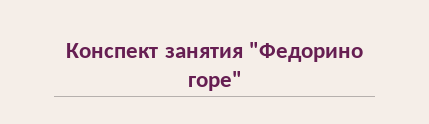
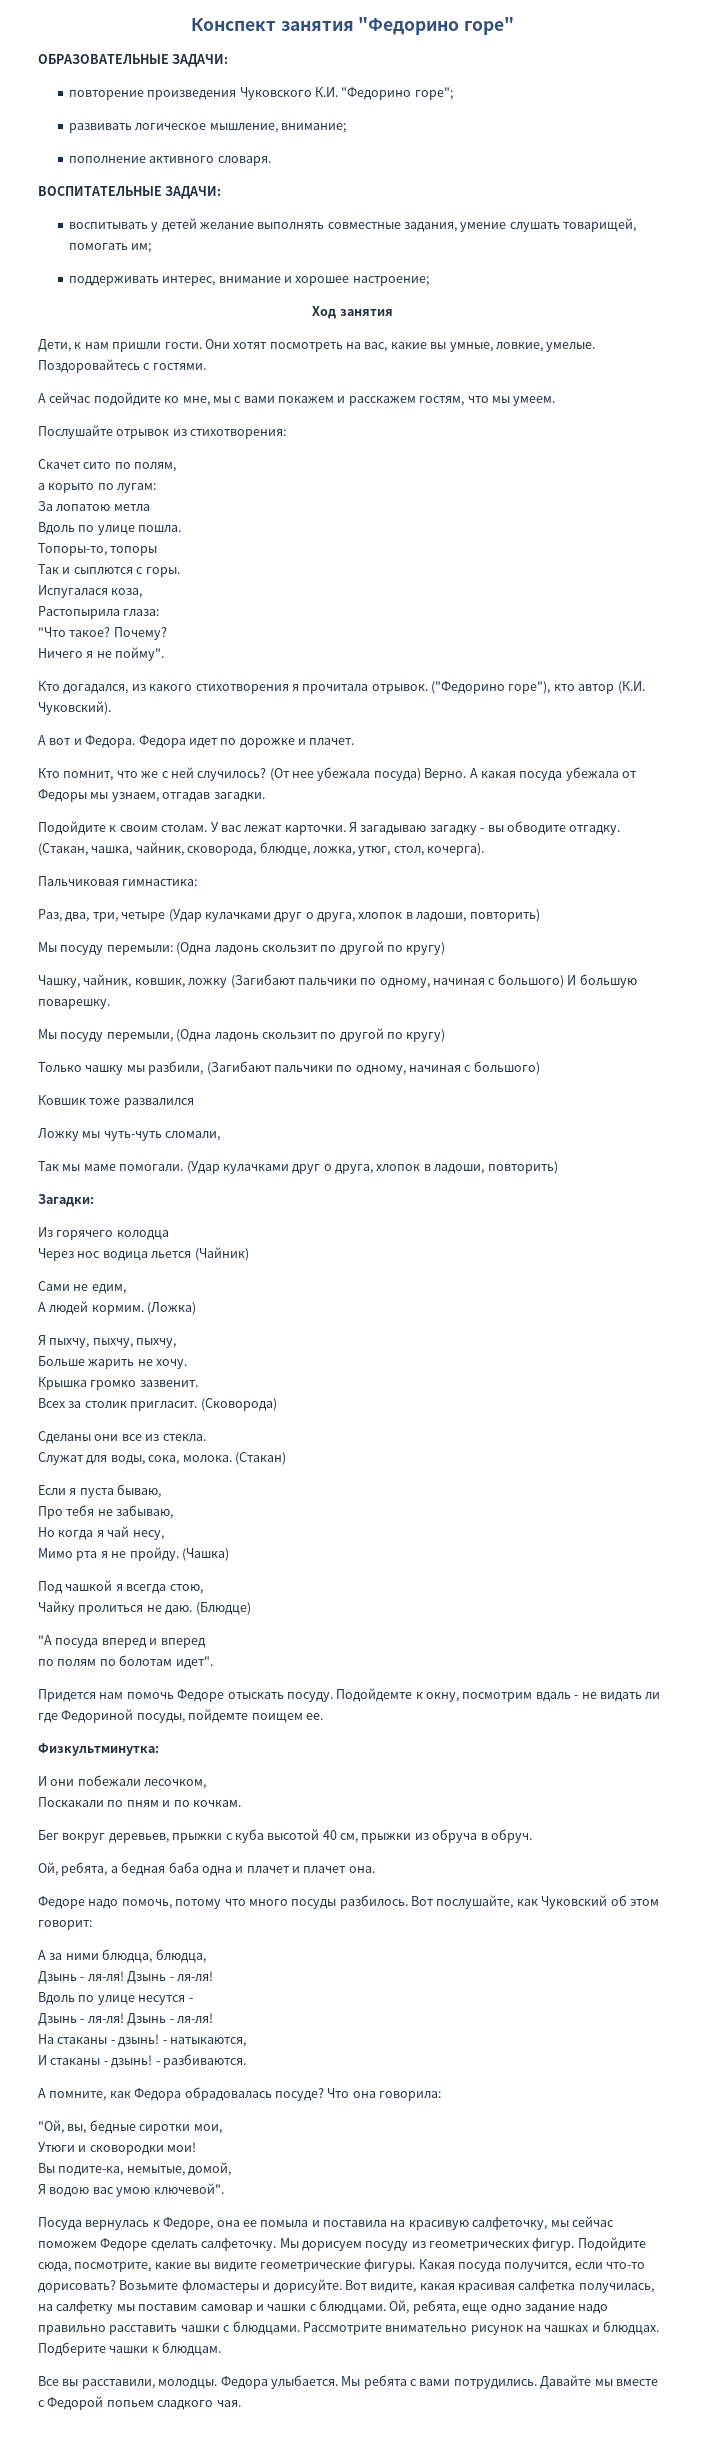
(242, 81) none -> [38,54,229,67] [68,87,453,100] [68,123,346,133] [68,156,271,166] [38,186,222,199] [68,218,637,232] [68,243,152,253] [68,276,429,286] [312,306,393,319] [38,339,596,352] [38,359,206,373] [38,392,556,406] [38,425,287,439] [38,459,177,472] [38,483,157,493] [38,501,150,511] [38,522,182,535] [38,543,158,556] [38,564,180,577] [38,585,143,598] [38,606,160,619] [38,627,167,640] [38,647,165,661] [38,681,645,694] [38,701,111,715] [38,735,355,748] [38,767,637,781] [38,789,265,802] [38,821,621,835] [38,842,484,856] [38,876,198,886] [38,909,540,922] [38,941,446,955] [38,974,637,988] [38,999,110,1009] [38,1028,446,1042] [38,1061,540,1075] [38,1095,194,1108] [38,1128,221,1141] [38,1161,558,1174] [38,1194,94,1207] [38,1227,169,1240] [38,1247,249,1261] [38,1281,126,1294] [38,1301,197,1315] [38,1335,177,1348] [38,1356,188,1369] [38,1377,198,1390] [38,1398,277,1411] [38,1431,206,1444] [38,1452,286,1465] [38,1484,162,1498] [38,1505,174,1519] [38,1526,164,1540] [38,1547,229,1561] [38,1580,203,1594] [38,1601,251,1615] [38,1635,206,1648] [38,1655,213,1669] [38,1688,661,1702] [38,1709,323,1723] [38,1743,159,1756] [38,1775,207,1789] [38,1797,241,1807] [38,1829,532,1843] [38,1862,375,1876] [38,1895,659,1909] [38,1920,92,1930] [38,1949,206,1963] [38,1971,213,1984] [38,1992,193,2005] [38,2013,213,2026] [38,2034,246,2047] [38,2054,246,2068] [38,2087,441,2101] [38,2120,222,2134] [38,2142,197,2155] [38,2162,232,2176] [38,2183,224,2197] [38,2216,614,2230] [38,2237,646,2251] [38,2259,646,2272] [38,2279,654,2293] [38,2300,609,2314] [38,2321,660,2335] [38,2342,222,2356] [38,2375,658,2389] [38,2396,241,2410] // ОБРАЗОВАТЕЛЬНЫЕ ЗАДАЧИ: // повторение произведения Чуковского К.И. "Федорино горе"; // развивать логическое мышление, внимание; // пополнение активного словаря. // ВОСПИТАТЕЛЬНЫЕ ЗАДАЧИ: // воспитывать у детей желание выполнять совместные задания, умение слушать товарищей, помогать им; // поддерживать интерес, внимание и хорошее настроение; // Ход занятия // Дети, к нам пришли гости. Они хотят посмотреть на вас, какие вы умные, ловкие, умелые. Поздоровайтесь с гостями. // А сейчас подойдите ко мне, мы с вами покажем и расскажем гостям, что мы умеем. // Послушайте отрывок из стихотворения: // Скачет сито по полям, // а корыто по лугам: // За лопатою метла // Вдоль по улице пошла. // Топоры-то, топоры // Так и сыплются с горы. // Испугалася коза, // Растопырила глаза: // "Что такое? Почему? // Ничего я не пойму". // Кто догадался, из какого стихотворения я прочитала отрывок. ("Федорино горе"), кто автор (К.И. Чуковский). // А вот и Федора. Федора идет по дорожке и плачет. // Кто помнит, что же с ней случилось? (От нее убежала посуда) Верно. А какая посуда убежала от Федоры мы узнаем, отгадав загадки. // Подойдите к своим столам. У вас лежат карточки. Я загадываю загадку - вы обводите отгадку. (Стакан, чашка, чайник, сковорода, блюдце, ложка, утюг, стол, кочерга). // Пальчиковая гимнастика: // Раз, два, три, четыре (Удар кулачками друг о друга, хлопок в ладоши, повторить) // Мы посуду перемыли: (Одна ладонь скользит по другой по кругу) // Чашку, чайник, ковшик, ложку (Загибают пальчики по одному, начиная с большого) И большую поварешку. // Мы посуду перемыли, (Одна ладонь скользит по другой по кругу) // Только чашку мы разбили, (Загибают пальчики по одному, начиная с большого) // Ковшик тоже развалился // Ложку мы чуть-чуть сломали, // Так мы маме помогали. (Удар кулачками друг о друга, хлопок в ладоши, повторить) // Загадки: // Из горячего колодца // Через нос водица льется (Чайник) // Сами не едим, // А людей кормим. (Ложка) // Я пыхчу, пыхчу, пыхчу, // Больше жарить не хочу. // Крышка громко зазвенит. // Всех за столик пригласит. (Сковорода) // Сделаны они все из стекла. // Служат для воды, сока, молока. (Стакан) // Если я пуста бываю, // Про тебя не забываю, // Но когда я чай несу, // Мимо рта я не пройду. (Чашка) // Под чашкой я всегда стою, // Чайку пролиться не даю. (Блюдце) // "А посуда вперед и вперед // по полям по болотам идет". // Придется нам помочь Федоре отыскать посуду. Подойдемте к окну, посмотрим вдаль - не видать ли где Федориной посуды, пойдемте поищем ее. // Физкультминутка: // И они побежали лесочком, // Поскакали по пням и по кочкам. // Бег вокруг деревьев, прыжки с куба высотой 40 см, прыжки из обруча в обруч. // Ой, ребята, а бедная баба одна и плачет и плачет она. // Федоре надо помочь, потому что много посуды разбилось. Вот послушайте, как Чуковский об этом говорит: // А за ними блюдца, блюдца, // Дзынь - ля-ля! Дзынь - ля-ля! // Вдоль по улице несутся - // Дзынь - ля-ля! Дзынь - ля-ля! // На стаканы - дзынь! - натыкаются, // И стаканы - дзынь! - разбиваются. // А помните, как Федора обрадовалась посуде? Что она говорила: // "Ой, вы, бедные сиротки мои, // Утюги и сковородки мои! // Вы подите-ка, немытые, домой, // Я водою вас умою ключевой". // Посуда вернулась к Федоре, она ее помыла и поставила на красивую салфеточку, мы сейчас поможем Федоре сделать салфеточку. Мы дорисуем посуду из геометрических фигур. Подойдите сюда, посмотрите, какие вы видите геометрические фигуры. Какая посуда получится, если что-то дорисовать? Возьмите фломастеры и дорисуйте. Вот видите, какая красивая салфетка получилась, на салфетку мы поставим самовар и чашки с блюдцами. Ой, ребята, еще одно задание надо правильно расставить чашки с блюдцами. Рассмотрите внимательно рисунок на чашках и блюдцах. Подберите чашки к блюдцам. // Все вы расставили, молодцы. Федора улыбается. Мы ребята с вами потрудились. Давайте мы вместе с Федорой попьем сладкого чая.

